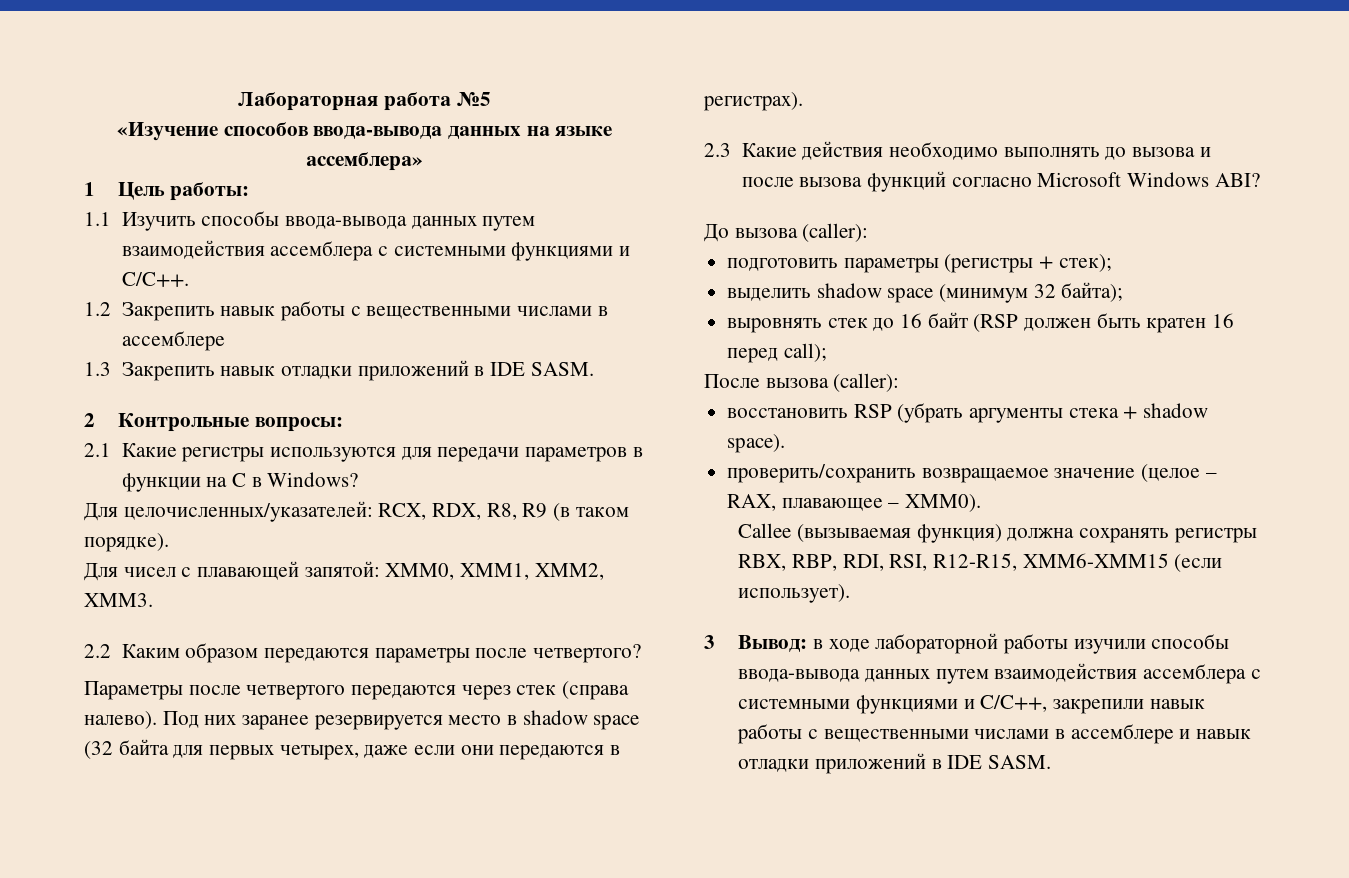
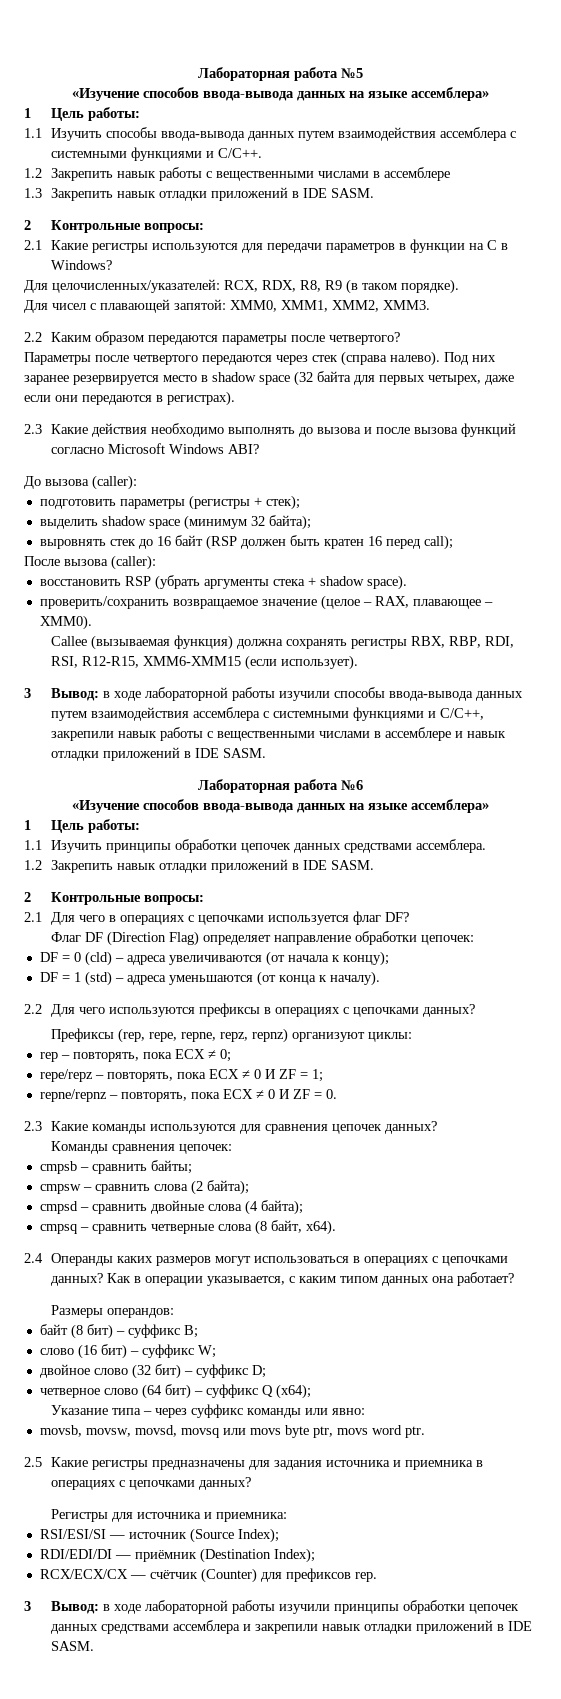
(1052, 762) none -> [198,779,363,793] [72,799,489,813] [24,819,141,833] [24,839,487,853] [24,859,375,873] [24,892,205,905] [24,911,410,925] [51,931,475,946] [39,951,389,966] [39,971,380,986] [24,1003,476,1017] [51,1028,413,1043] [39,1049,231,1062] [39,1069,323,1082] [39,1089,337,1102] [24,1121,438,1134] [51,1141,233,1154] [39,1160,192,1174] [39,1180,249,1195] [39,1200,303,1215] [39,1220,336,1235] [24,1253,509,1266] [51,1272,515,1286] [51,1305,175,1318] [39,1324,198,1339] [39,1344,216,1359] [39,1364,266,1379] [39,1384,311,1399] [51,1404,366,1418] [39,1425,425,1438] [24,1457,484,1470] [51,1477,252,1490] [51,1509,288,1522] [39,1528,279,1543] [39,1548,315,1563] [39,1568,377,1583] [24,1600,520,1614] [51,1620,533,1634] [51,1641,95,1651] // Лабораторная работа №6 // «Изучение способов ввода-вывода данных на языке ассемблера» // 1 Цель работы: // 1.1 Изучить принципы обработки цепочек данных средствами ассемблера. // 1.2 Закрепить навык отладки приложений в IDE SASM. // 2 Контрольные вопросы: // 2.1 Для чего в операциях с цепочками используется флаг DF? // Флаг DF (Direction Flag) определяет направление обработки цепочек: // DF = 0 (cld) – адреса увеличиваются (от начала к концу); // DF = 1 (std) – адреса уменьшаются (от конца к началу). // 2.2 Для чего используются префиксы в операциях с цепочками данных? // Префиксы (rep, repe, repne, repz, repnz) организуют циклы: // rep – повторять, пока ECX ≠ 0; // repe/repz – повторять, пока ECX ≠ 0 И ZF = 1; // repne/repnz – повторять, пока ECX ≠ 0 И ZF = 0. // 2.3 Какие команды используются для сравнения цепочек данных? // Команды сравнения цепочек: // cmpsb – сравнить байты; // cmpsw – сравнить слова (2 байта); // cmpsd – сравнить двойные слова (4 байта); // cmpsq – сравнить четверные слова (8 байт, x64). // 2.4 Операнды каких размеров могут использоваться в операциях с цепочками данных? Как в операции указывается, с каким типом данных она работает? // Размеры операндов: // байт (8 бит) – суффикс B; // слово (16 бит) – суффикс W; // двойное слово (32 бит) – суффикс D; // четверное слово (64 бит) – суффикс Q (x64); // Указание типа – через суффикс команды или явно: // movsb, movsw, movsd, movsq или movs byte ptr, movs word ptr. // 2.5 Какие регистры предназначены для задания источника и приемника в операциях с цепочками данных? // Регистры для источника и приемника: // RSI/ESI/SI — источник (Source Index); // RDI/EDI/DI — приёмник (Destination Index); // RCX/ECX/CX — счётчик (Counter) для префиксов rep. // 3 Вывод: в ходе лабораторной работы изучили принципы обработки цепочек данных средствами ассемблера и закрепили навык отладки приложений в IDE SASM.

